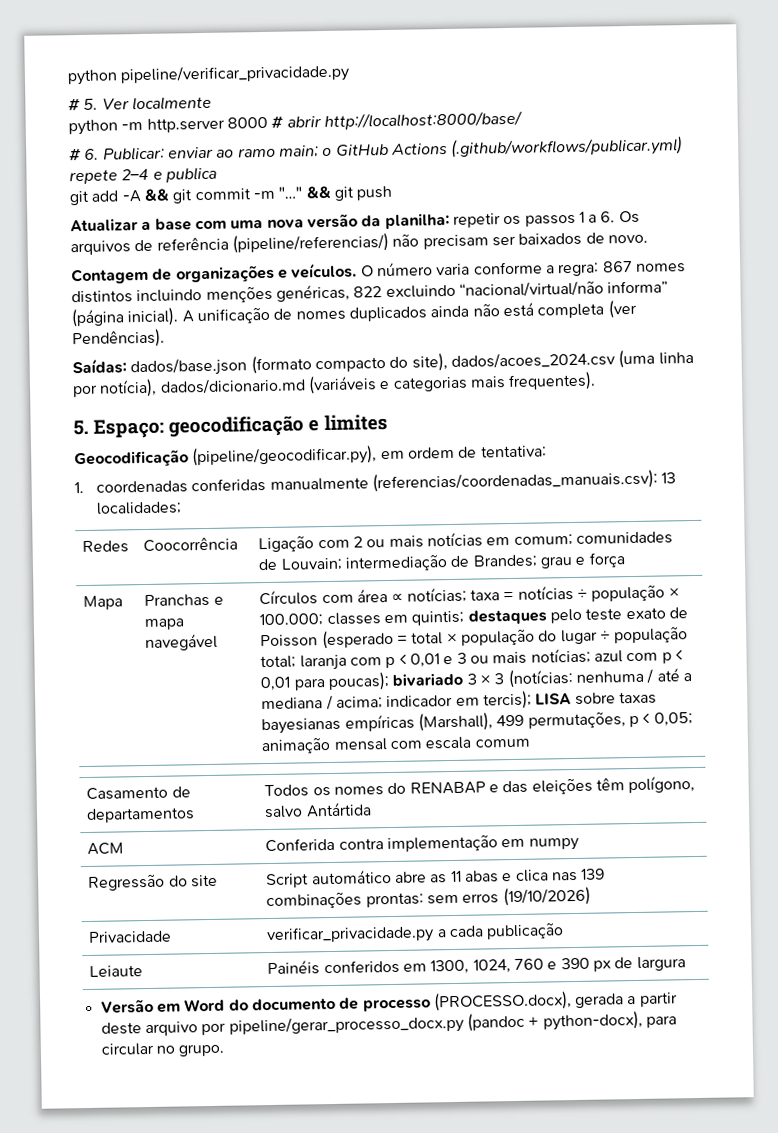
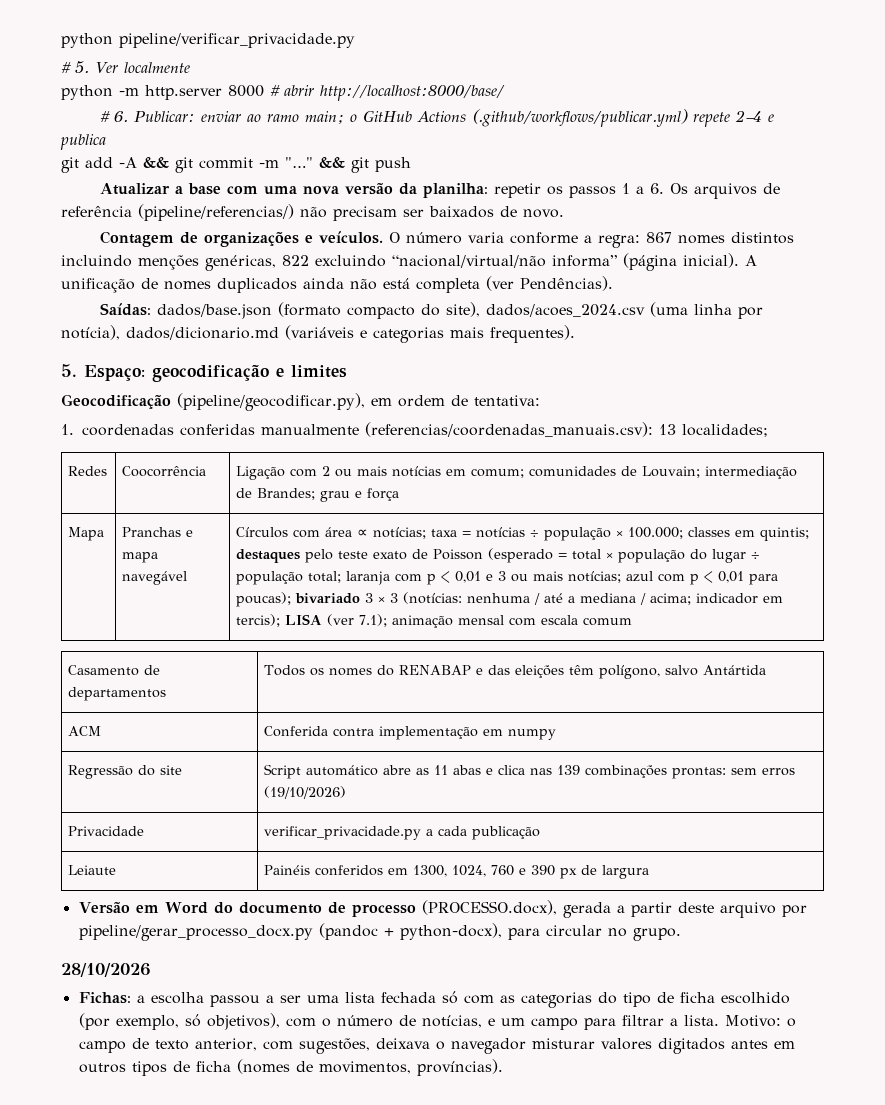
[574,691,657,705] [261,711,693,735] sobre taxas bayesianas empíricas (Marshall), 499 permutações, p < 0,05; -> [327,614,388,627] (ver 7.1);
(226, 1050) none -> [61,963,151,977] [78,991,790,1008] [78,1013,796,1030] [78,1038,795,1054] [78,1059,503,1076] // 28/10/2026 // Fichas: a escolha passou a ser uma lista fechada só com as categorias do tipo de ficha escolhido (por exemplo, só objetivos), com o número de notícias, e um campo para filtrar a lista. Motivo: o campo de texto anterior, com sugestões, deixava o navegador misturar valores digitados antes em outros tipos de ficha (nomes de movimentos, províncias).

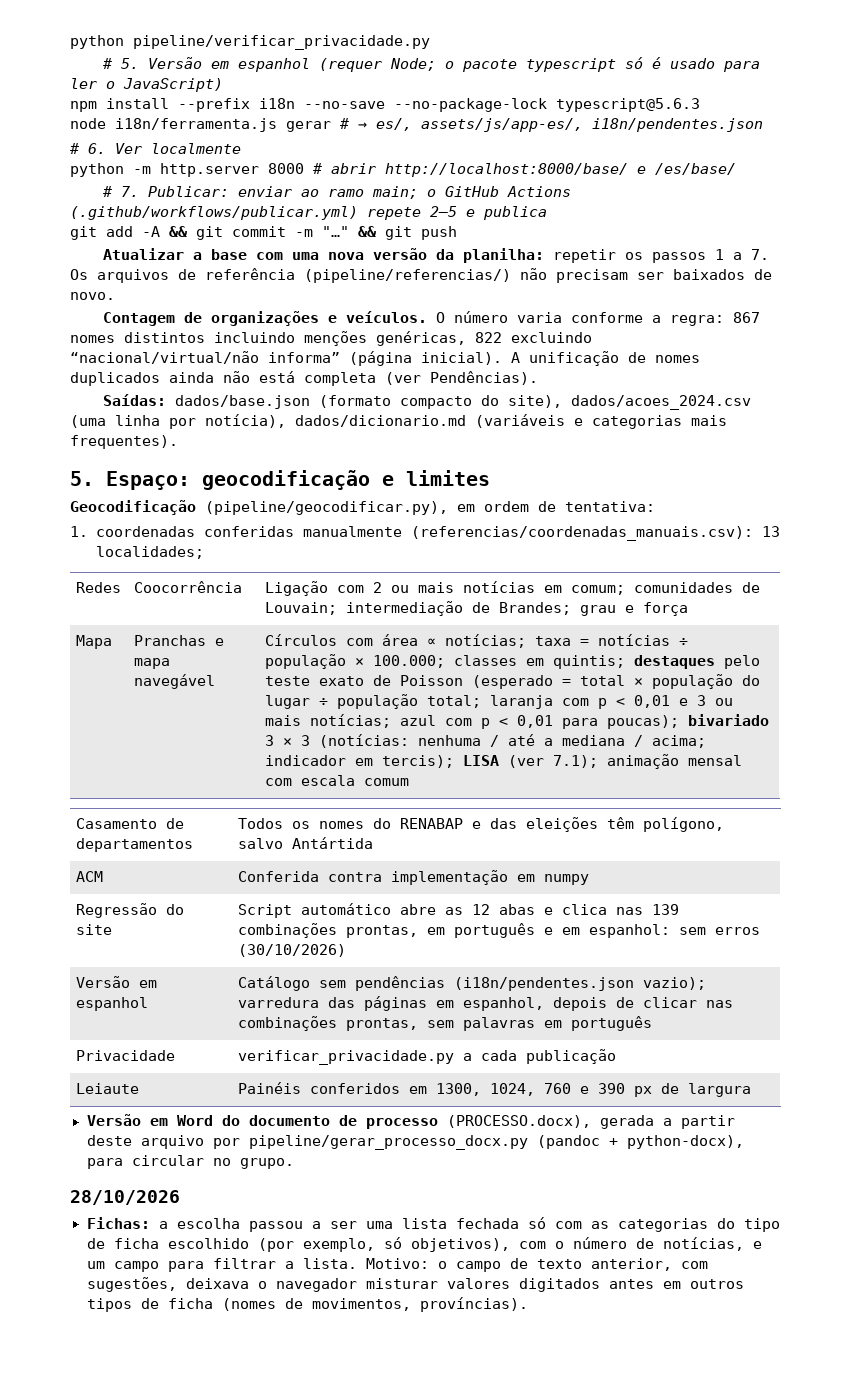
(89, 67) none -> [148,57,761,72] [70,78,223,92] [70,98,700,112] [70,118,763,132] [69,143,106,154] Versão em espanhol (requer Node; o pacote typescript só é usado para ler o JavaScript) // npm install --prefix i18n --no-save --no-package-lock typescript@5.6.3 // node i18n/ferramenta.js gerar # → es/, assets/js/app-es/, i18n/pendentes.json // # 6.
[99,111,128,122] // # 6. -> [637,163,736,175] [102,186,140,197] e /es/base/ // # 7.
[734,110,762,122] 2–4 -> [430,206,457,217] 2–5
[649,183,664,194] 6. -> [751,249,770,260] 7.
[434,765,449,775] 11 -> [472,904,491,915] 12
[672,767,796,779] [264,786,347,799] prontas: sem erros (19/10/2026) -> [346,923,761,938] [238,944,347,957] [76,976,158,988] [76,997,149,1011] [238,976,707,991] [238,996,734,1011] [238,1016,653,1031] prontas, em português e em espanhol: sem erros (30/10/2026) // Versão em espanhol | Catálogo sem pendências (i18n/pendentes.json vazio); varredura das páginas em espanhol, depois de clicar nas combinações prontas, sem palavras em português

